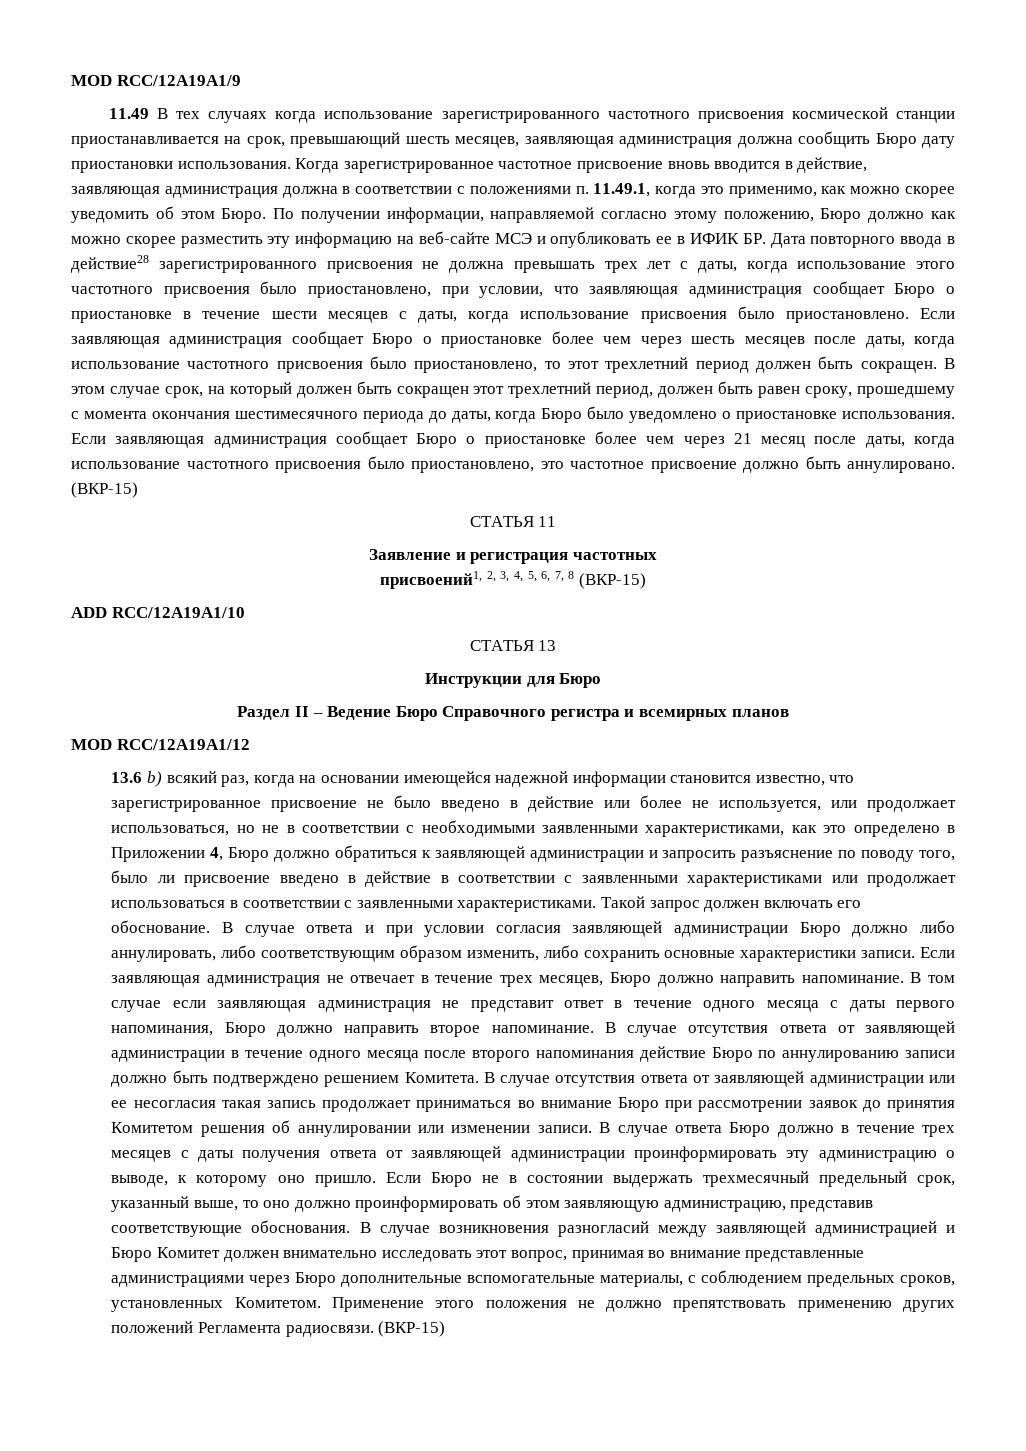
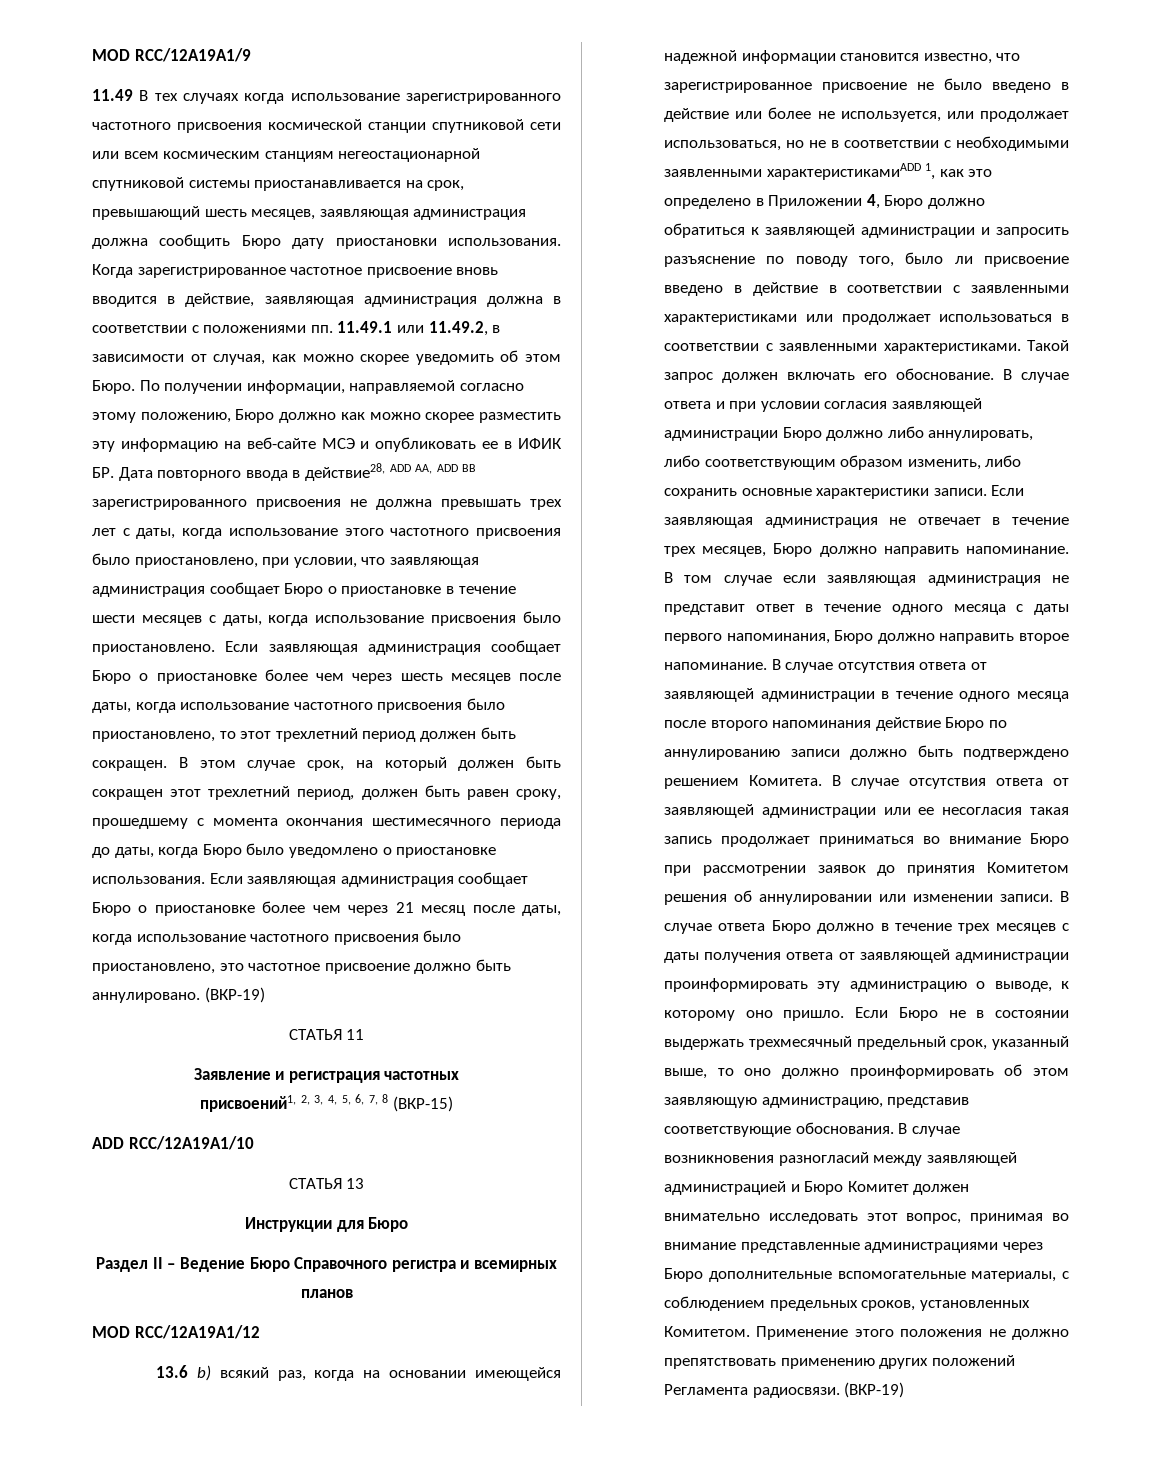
(955, 117) none -> [432,119,561,133] [92,148,481,162] [92,177,250,191] спутниковой сети или всем космическим станциям негеостационарной спутниковой системы
[575,183,817,198] п. 11.49.1, когда это применимо, -> [310,321,501,336] [92,354,266,365] пп. 11.49.1 или 11.49.2, в зависимости от случая,
[71,255,149,273] действие28 -> [304,463,477,481] действие28, ADD AA, ADD BB
[71,482,138,498] (ВКР-15) -> [204,987,265,1003] (ВКР-19)
[645,825,785,837] характеристиками, -> [766,163,936,180] характеристикамиADD 1,
[378,1321,446,1337] (ВКР-15) -> [844,1382,905,1398] (ВКР-19)

